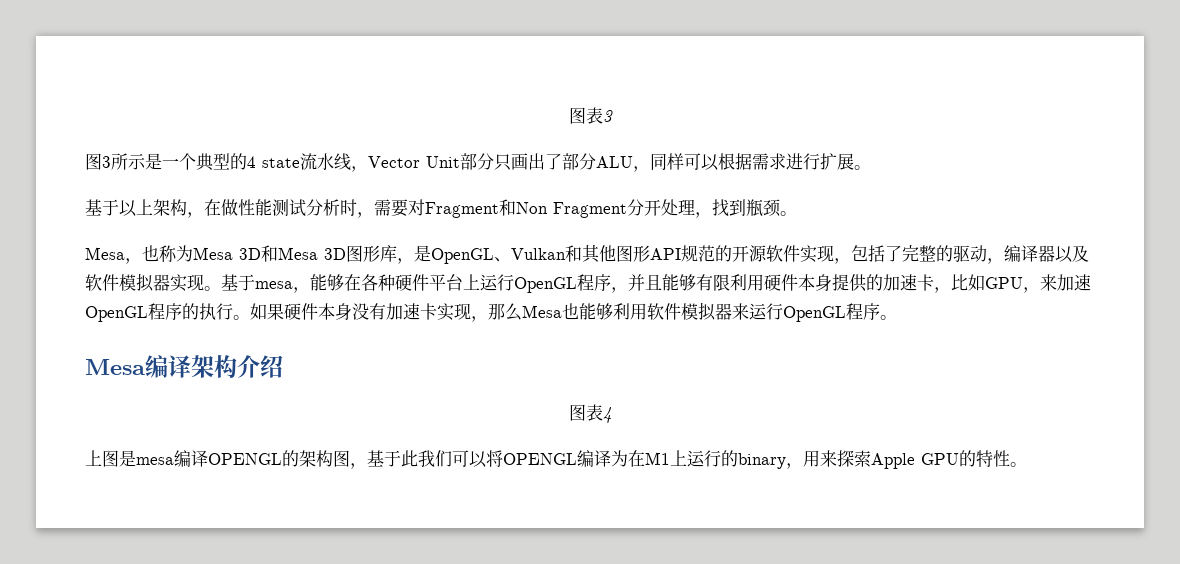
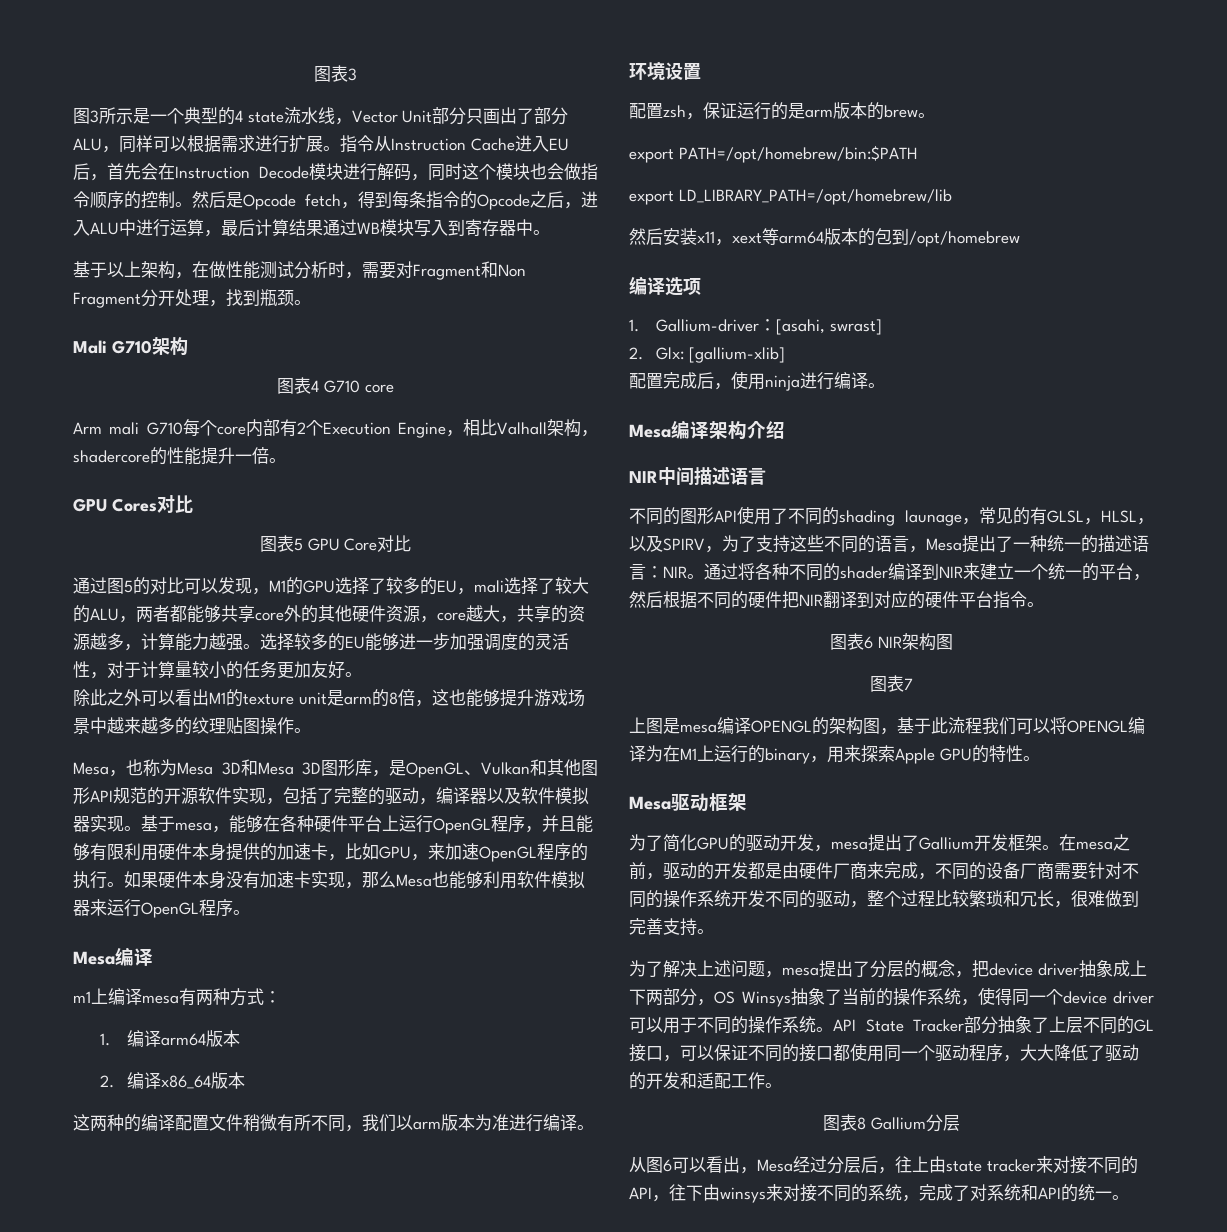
(871, 167) none -> [340,135,569,153] [73,163,598,181] [73,191,598,210] [73,219,550,237] 指令从Instruction Cache进入EU后，首先会在Instruction Decode模块进行解码，同时这个模块也会做指令顺序的控制。然后是Opcode fetch，得到每条指令的Opcode之后，进入ALU中进行运算，最后计算结果通过WB模块写入到寄存器中。
(797, 213) none -> [73,337,188,356] [277,377,394,394] [73,419,598,438] [73,447,286,465] [73,495,193,513] [259,535,412,552] [73,577,589,595] [73,605,585,623] [73,633,569,651] [73,661,362,679] [73,689,585,707] [73,717,311,735] // Mali G710架构 // 图表4 G710 core // Arm mali G710每个core内部有2个Execution Engine，相比Valhall架构，shadercore的性能提升一倍。 // GPU Cores对比 // 图表5 GPU Core对比 // 通过图5的对比可以发现，M1的GPU选择了较多的EU，mali选择了较大的ALU，两者都能够共享core外的其他硬件资源，core越大，共享的资源越多，计算能力越强。选择较多的EU能够进一步加强调度的灵活性，对于计算量较小的任务更加友好。 // 除此之外可以看出M1的texture unit是arm的8倍，这也能够提升游戏场景中越来越多的纹理贴图操作。
[191,355,283,378] [568,404,612,423] 架构介绍 // 图表4 -> [73,988,281,1006] [99,1030,240,1047] [99,1072,245,1089] [73,1114,594,1132] [629,62,701,80] [629,102,935,120] [629,145,918,163] [629,189,952,205] [629,228,1020,247] [629,276,701,296] [629,319,882,335] [629,347,785,363] [629,371,885,391] [629,420,785,440] [629,467,766,485] [629,506,1154,526] [629,535,1149,553] [629,563,1150,581] [629,591,1044,609] [830,633,953,651] [870,675,913,692] // m1上编译mesa有两种方式： // 1.编译arm64版本 // 2.编译x86_64版本 // 这两种的编译配置文件稍微有所不同，我们以arm版本为准进行编译。 // 环境设置 // 配置zsh，保证运行的是arm版本的brew。 // export PATH=/opt/homebrew/bin:$PATH // export LD_LIBRARY_PATH=/opt/homebrew/lib // 然后安装x11，xext等arm64版本的包到/opt/homebrew // 编译选项 // 1. Gallium-driver：[asahi, swrast] // 2. Glx: [gallium-xlib] // 配置完成后，使用ninja进行编译。 // Mesa编译架构介绍 // NIR中间描述语言 // 不同的图形API使用了不同的shading launage，常见的有GLSL，HLSL，以及SPIRV，为了支持这些不同的语言，Mesa提出了一种统一的描述语言：NIR。通过将各种不同的shader编译到NIR来建立一个统一的平台，然后根据不同的硬件把NIR翻译到对应的硬件平台指令。 // 图表6 NIR架构图 // 图表7
(418, 458) none -> [948,717,982,734] 流程
(1027, 464) none -> [629,793,747,812] [629,834,1130,852] [629,862,1139,880] [629,890,1139,908] [629,918,714,936] [629,960,1147,978] [629,987,1154,1007] [629,1016,1154,1034] [629,1043,1139,1062] [629,1072,782,1090] [823,1114,960,1132] [629,1156,1138,1174] [629,1184,1129,1203] // Mesa驱动框架 // 为了简化GPU的驱动开发，mesa提出了Gallium开发框架。在mesa之前，驱动的开发都是由硬件厂商来完成，不同的设备厂商需要针对不同的操作系统开发不同的驱动，整个过程比较繁琐和冗长，很难做到完善支持。 // 为了解决上述问题，mesa提出了分层的概念，把device driver抽象成上下两部分，OS Winsys抽象了当前的操作系统，使得同一个device driver可以用于不同的操作系统。API State Tracker部分抽象了上层不同的GL接口，可以保证不同的接口都使用同一个驱动程序，大大降低了驱动的开发和适配工作。 // 图表8 Gallium分层 // 从图6可以看出，Mesa经过分层后，往上由state tracker来对接不同的API，往下由winsys来对接不同的系统，完成了对系统和API的统一。

